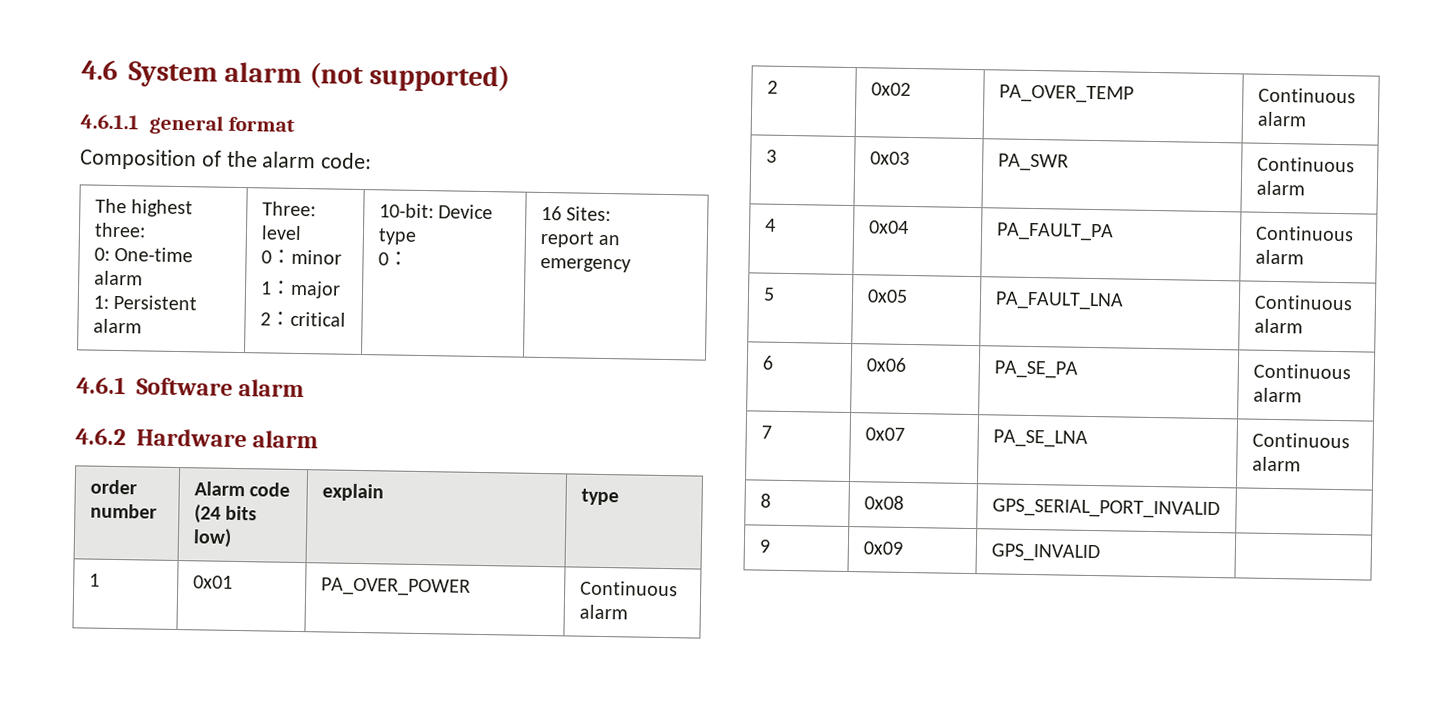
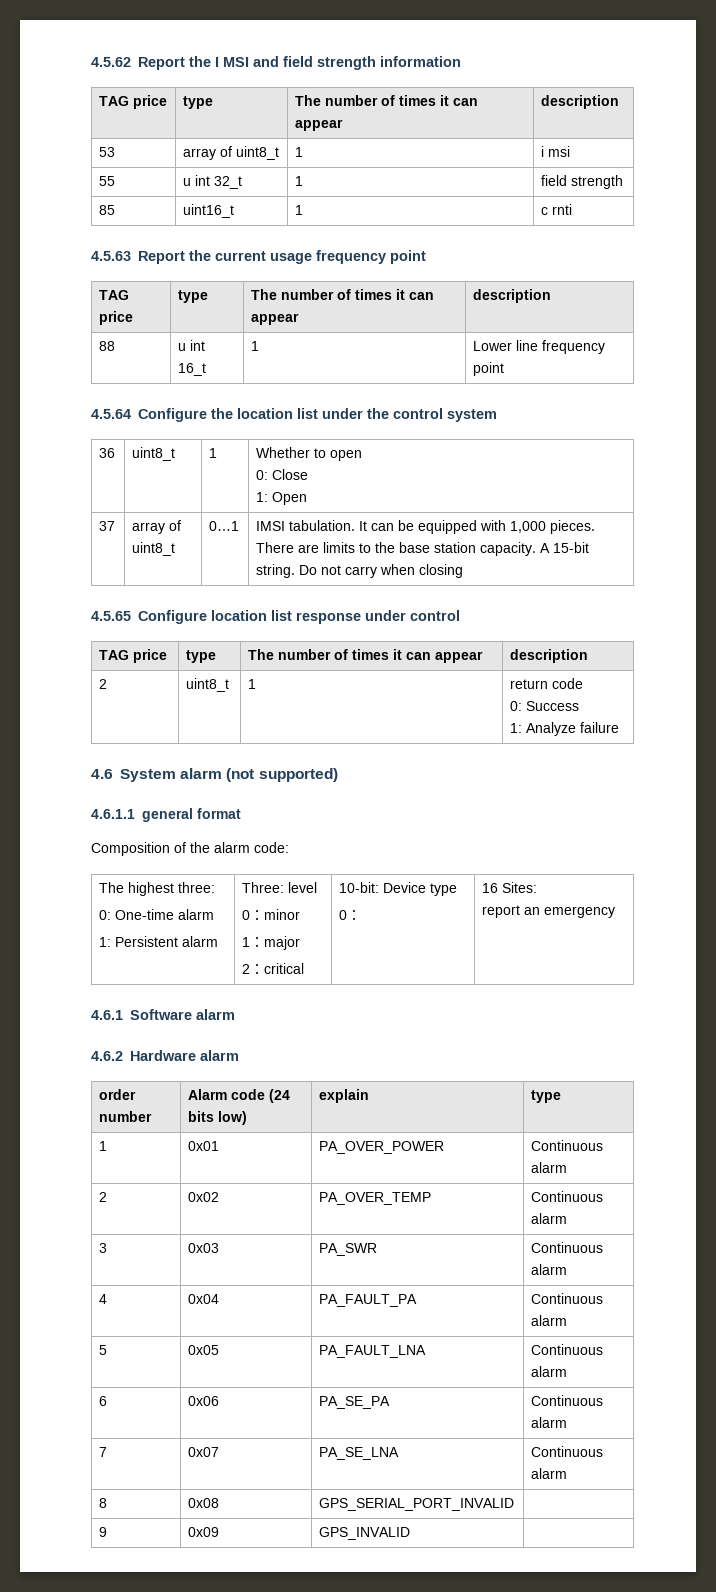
(81, 69) none -> [91,56,461,70] [99,95,168,109] [183,96,214,109] [295,95,479,106] [295,119,344,131] [541,95,620,109] [99,147,116,157] [183,146,280,160] [295,147,304,157] [541,146,571,157] [99,176,116,186] [183,175,243,189] [295,176,304,186] [541,175,624,189] [99,205,116,215] [183,204,235,218] [295,205,304,215] [541,204,573,215] [91,250,426,264] [99,290,130,300] [99,311,134,325] [178,290,209,303] [251,289,435,300] [251,313,300,325] [473,289,552,303] [99,341,116,351] [178,340,206,351] [178,363,207,376] [251,341,260,351] [473,340,606,354] [473,362,505,376] [91,408,497,422] [99,448,116,458] [132,447,176,461] [209,448,218,458] [256,447,363,461] [256,469,309,480] [256,492,308,505] [99,521,116,531] [132,520,182,534] [132,542,176,556] [209,521,240,531] [256,520,596,534] [256,542,590,556] [256,564,464,578] [91,610,460,624] [99,649,168,663] [186,650,217,663] [248,649,484,663] [510,649,589,663] [99,679,108,689] [186,678,230,692] [248,679,257,689] [510,678,584,689] [510,701,580,711] [510,722,620,736] 4.5.62 Report the I MSI and field strength information // TAG price | type | The number of times it can appear | description // 53 | array of uint8_t | 1 | i msi // 55 | u int 32_t | 1 | field strength // 85 | uint16_t | 1 | c rnti // 4.5.63 Report the current usage frequency point // TAG price | type | The number of times it can appear | description // 88 | u int 16_t | 1 | Lower line frequency point // 4.5.64 Configure the location list under the control system // 36 | uint8_t | 1 | Whether to open // 0: Close // 1: Open // 37 | array of uint8_t | 0…1 | IMSI tabulation. It can be equipped with 1,000 pieces. There are limits to the base station capacity. A 15-bit string. Do not carry when closing // 4.5.65 Configure location list response under control // TAG price | type | The number of times it can appear | description // 2 | uint8_t | 1 | return code // 0: Success // 1: Analyze failure //

